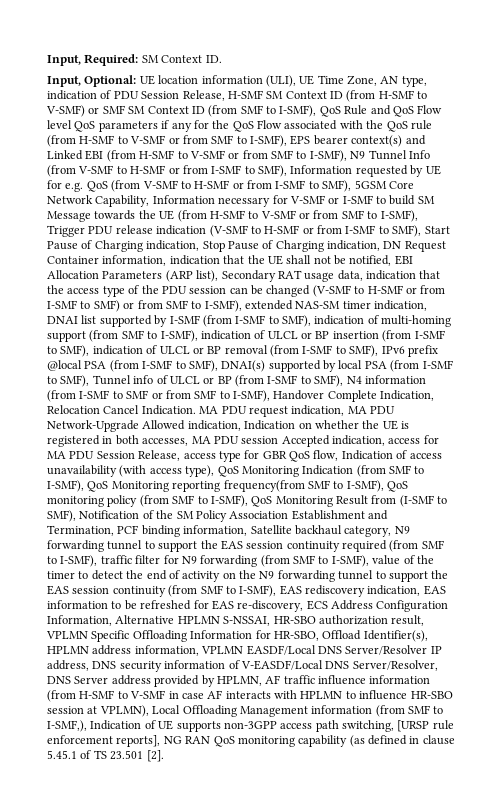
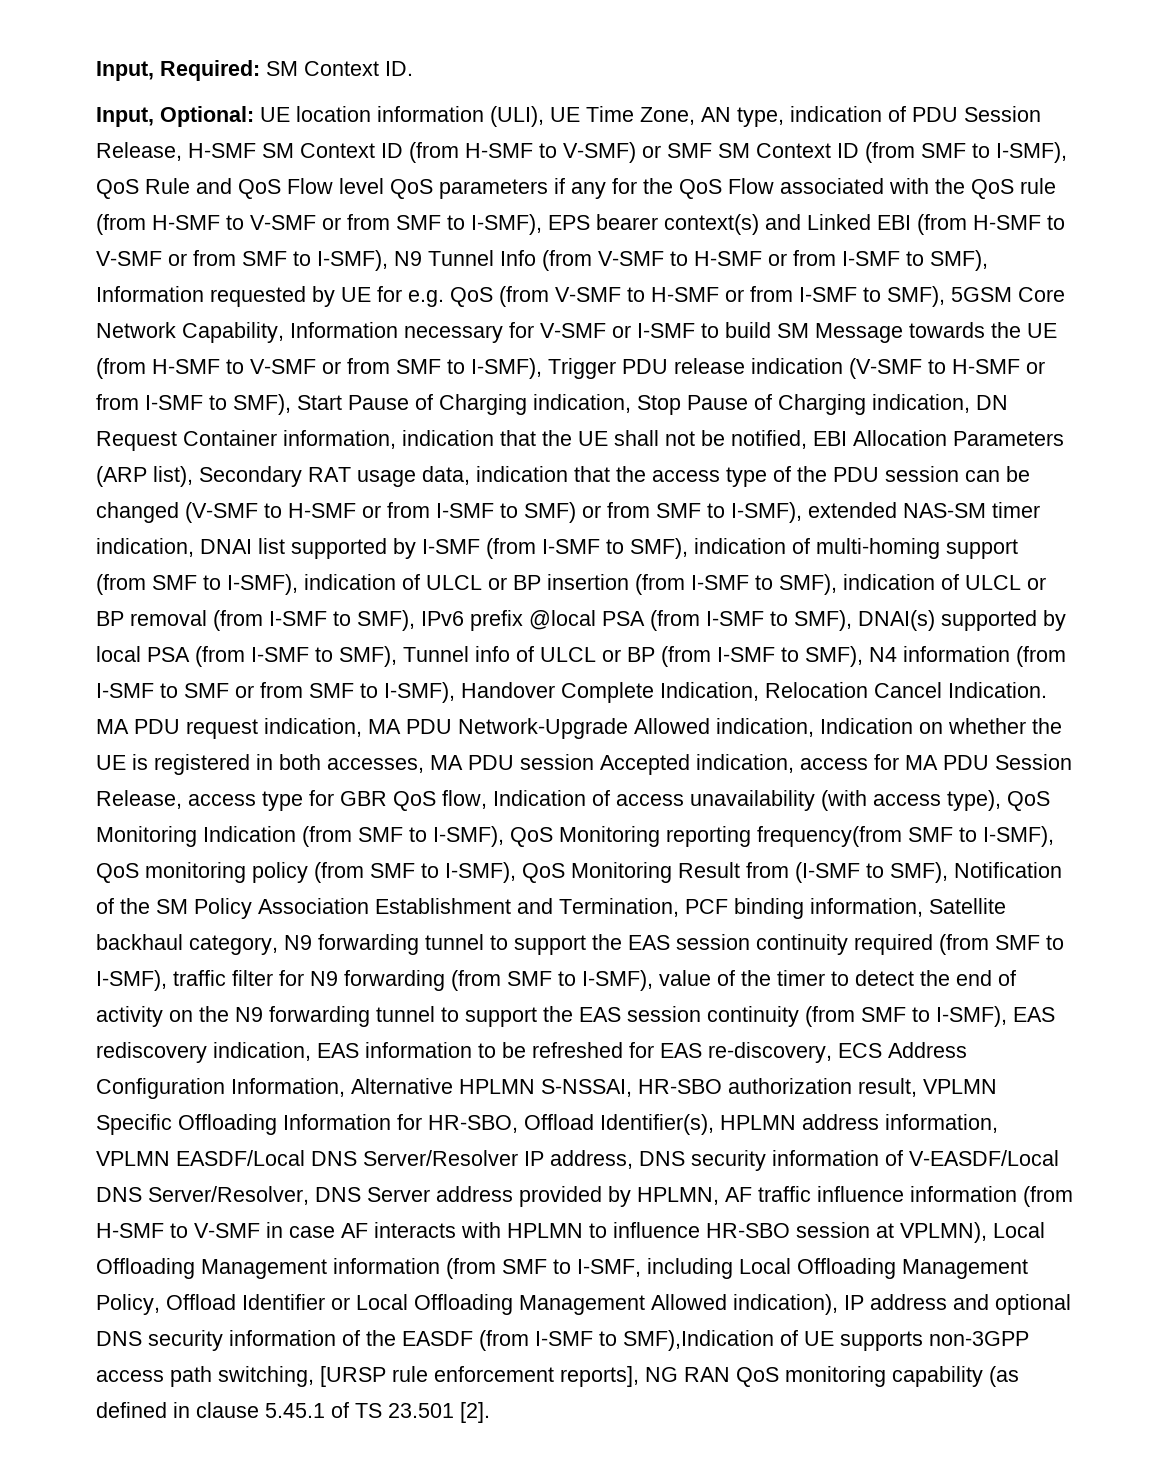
[47,720,142,732] I-SMF,), Indication -> [577,1258,1028,1279] [96,1294,1071,1315] [96,1330,774,1351] I-SMF, including Local Offloading Management Policy, Offload Identifier or Local Offloading Management Allowed indication), IP address and optional DNS security information of the EASDF (from I-SMF to SMF),Indication

